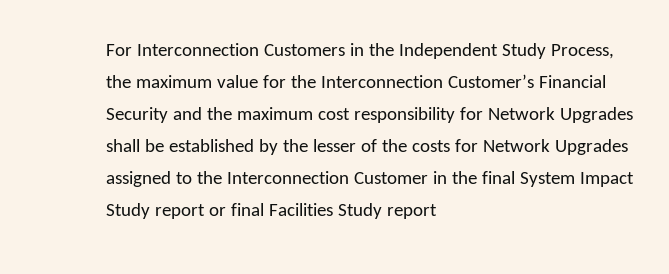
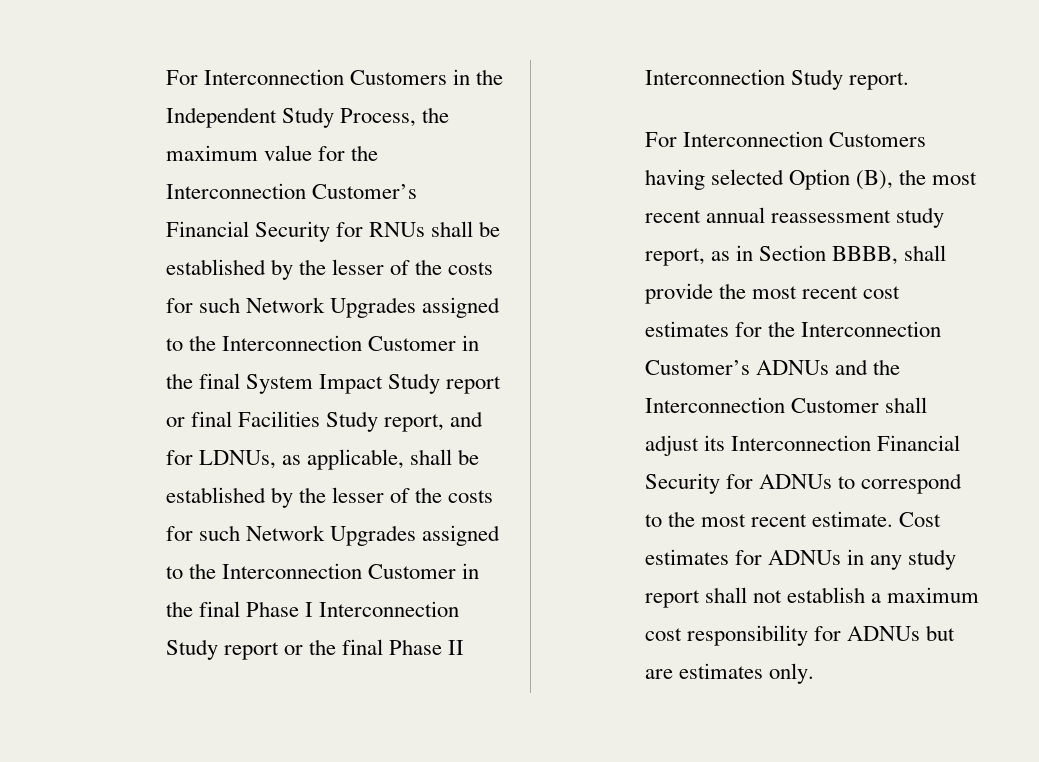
[172,107,633,123] and the maximum cost responsibility for Network Upgrades -> [336,222,426,237] for RNUs
(478, 145) none -> [199,297,241,313] such
[386,204,437,219] report -> [384,411,484,432] [166,449,480,470] [166,487,494,508] [166,525,501,546] [166,563,480,579] [166,601,460,617] [166,639,465,660] [645,69,910,90] [645,131,927,147] [645,169,978,190] [645,207,945,228] [645,245,947,266] [645,283,901,304] [645,321,942,337] [645,359,901,375] [645,397,928,413] [645,435,961,456] [645,473,963,494] [645,511,942,527] [645,549,957,570] [645,587,980,608] [645,625,956,646] [645,663,815,684] report, and for LDNUs, as applicable, shall be established by the lesser of the costs for such Network Upgrades assigned to the Interconnection Customer in the final Phase I Interconnection Study report or the final Phase II Interconnection Study report. // For Interconnection Customers having selected Option (B), the most recent annual reassessment study report, as in Section BBBB, shall provide the most recent cost estimates for the Interconnection Customer’s ADNUs and the Interconnection Customer shall adjust its Interconnection Financial Security for ADNUs to correspond to the most recent estimate. Cost estimates for ADNUs in any study report shall not establish a maximum cost responsibility for ADNUs but are estimates only.

